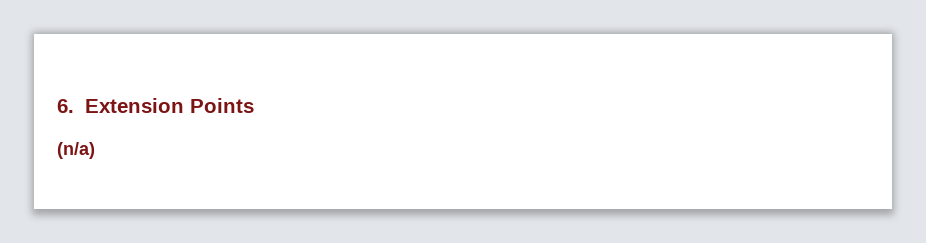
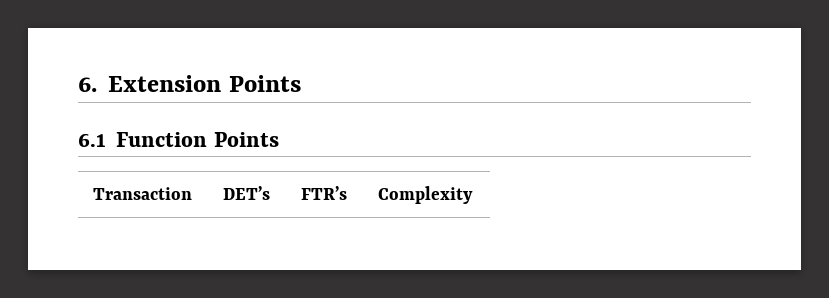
[57,142,95,159] (n/a) -> [78,132,279,147] [93,187,193,200] [223,186,271,200] [301,186,348,200] [378,186,474,204] 6.1 Function Points // Transaction | DET’s | FTR’s | Complexity

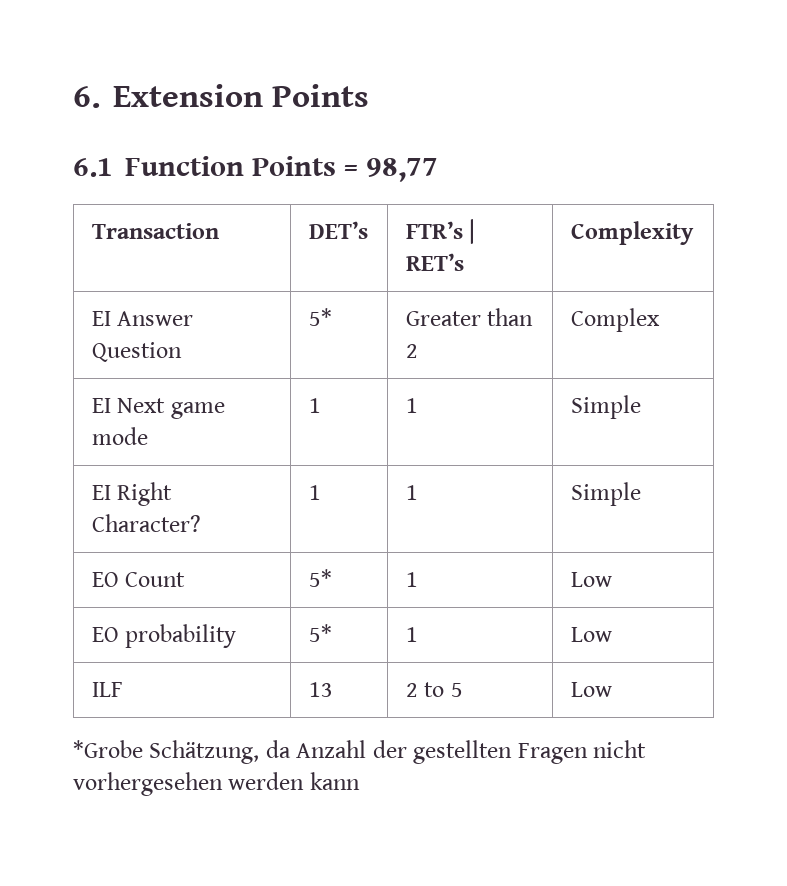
(279, 139) none -> [344,158,439,182] = 98,77
(348, 193) none -> [469,219,476,244] [405,253,464,271] | RET’s
(474, 195) none -> [91,311,194,326] [91,342,182,362] [308,308,332,326] [405,308,534,326] [405,344,418,358] [570,308,660,332] [91,398,225,419] [91,427,148,445] [308,398,321,413] [405,398,418,413] [570,395,641,419] [91,482,173,506] [91,514,201,532] [308,485,321,500] [405,485,418,500] [570,482,641,506] [91,572,186,587] [308,569,332,587] [405,572,418,587] [570,572,612,587] [91,624,237,648] [308,624,332,642] [405,627,418,642] [570,627,612,642] [91,682,123,697] [308,682,333,697] [405,682,463,697] [570,682,612,697] [73,740,647,764] [73,772,360,796] // EI Answer Question | 5* | Greater than 2 | Complex // EI Next game mode | 1 | 1 | Simple // EI Right Character? | 1 | 1 | Simple // EO Count | 5* | 1 | Low // EO probability | 5* | 1 | Low // ILF | 13 | 2 to 5 | Low // *Grobe Schätzung, da Anzahl der gestellten Fragen nicht vorhergesehen werden kann

